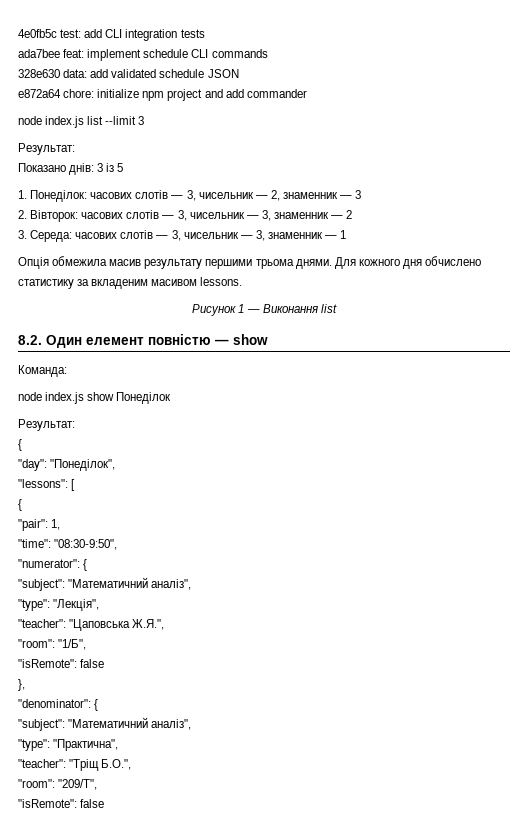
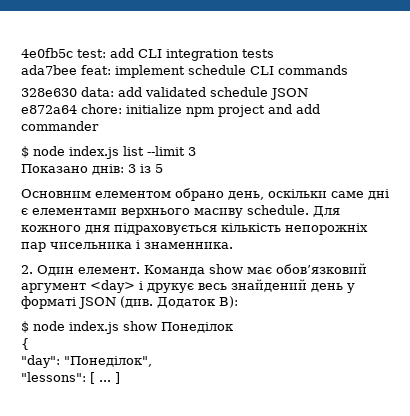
(307, 93) none -> [21,146,29,158] $
[18,143,75,155] // Результат: -> (196, 151) none
[18,190,362,202] [18,210,353,222] [18,230,347,242] [18,256,482,269] [18,277,243,289] [192,304,337,316] [18,334,268,348] [18,365,67,377] 1. Понеділок: часових слотів — 3, чисельник — 2, знаменник — 3 // 2. Вівторок: часових слотів — 3, чисельник — 3, знаменник — 2 // 3. Середа: часових слотів — 3, чисельник — 3, знаменник — 1 // Опція обмежила масив результату першими трьома днями. Для кожного дня обчислено статистику за вкладеним масивом lessons. // Рисунок 1 — Виконання list // 8.2. Один елемент повністю — show // Команда: // -> [21,188,389,201] [21,205,340,218] [21,223,368,235] [21,240,233,252] [21,263,367,276] [21,279,355,293] [21,296,238,309] [21,321,29,333] Основним елементом обрано день, оскільки саме дні є елементами верхнього масиву schedule. Для кожного дня підраховується кількість непорожніх пар чисельника і знаменника. // 2. Один елемент. Команда show має обов’язковий аргумент <day> і друкує весь знайдений день у форматі JSON (див. Додаток B): // $
[18,419,75,431] // Результат: -> (233, 327) none
[18,499,22,511] [18,519,61,531] [18,539,118,550] [18,559,88,571] [18,577,192,591] [18,599,100,611] [18,619,165,631] [18,639,87,650] [18,659,105,668] [18,679,25,691] [18,699,99,711] [18,717,192,731] [18,739,119,751] [18,759,132,771] [18,779,98,790] [18,799,105,808] // { // "pair": 1, // "time": "08:30-9:50", // "numerator": { // "subject": "Математичний аналіз", // "type": "Лекція", // "teacher": "Цаповська Ж.Я.", // "room": "1/Б", // "isRemote": false // }, // "denominator": { // "subject": "Математичний аналіз", // "type": "Практична", // "teacher": "Тріщ Б.О.", // "room": "209/Т", // "isRemote": false -> [99,372,120,384] ... ]

